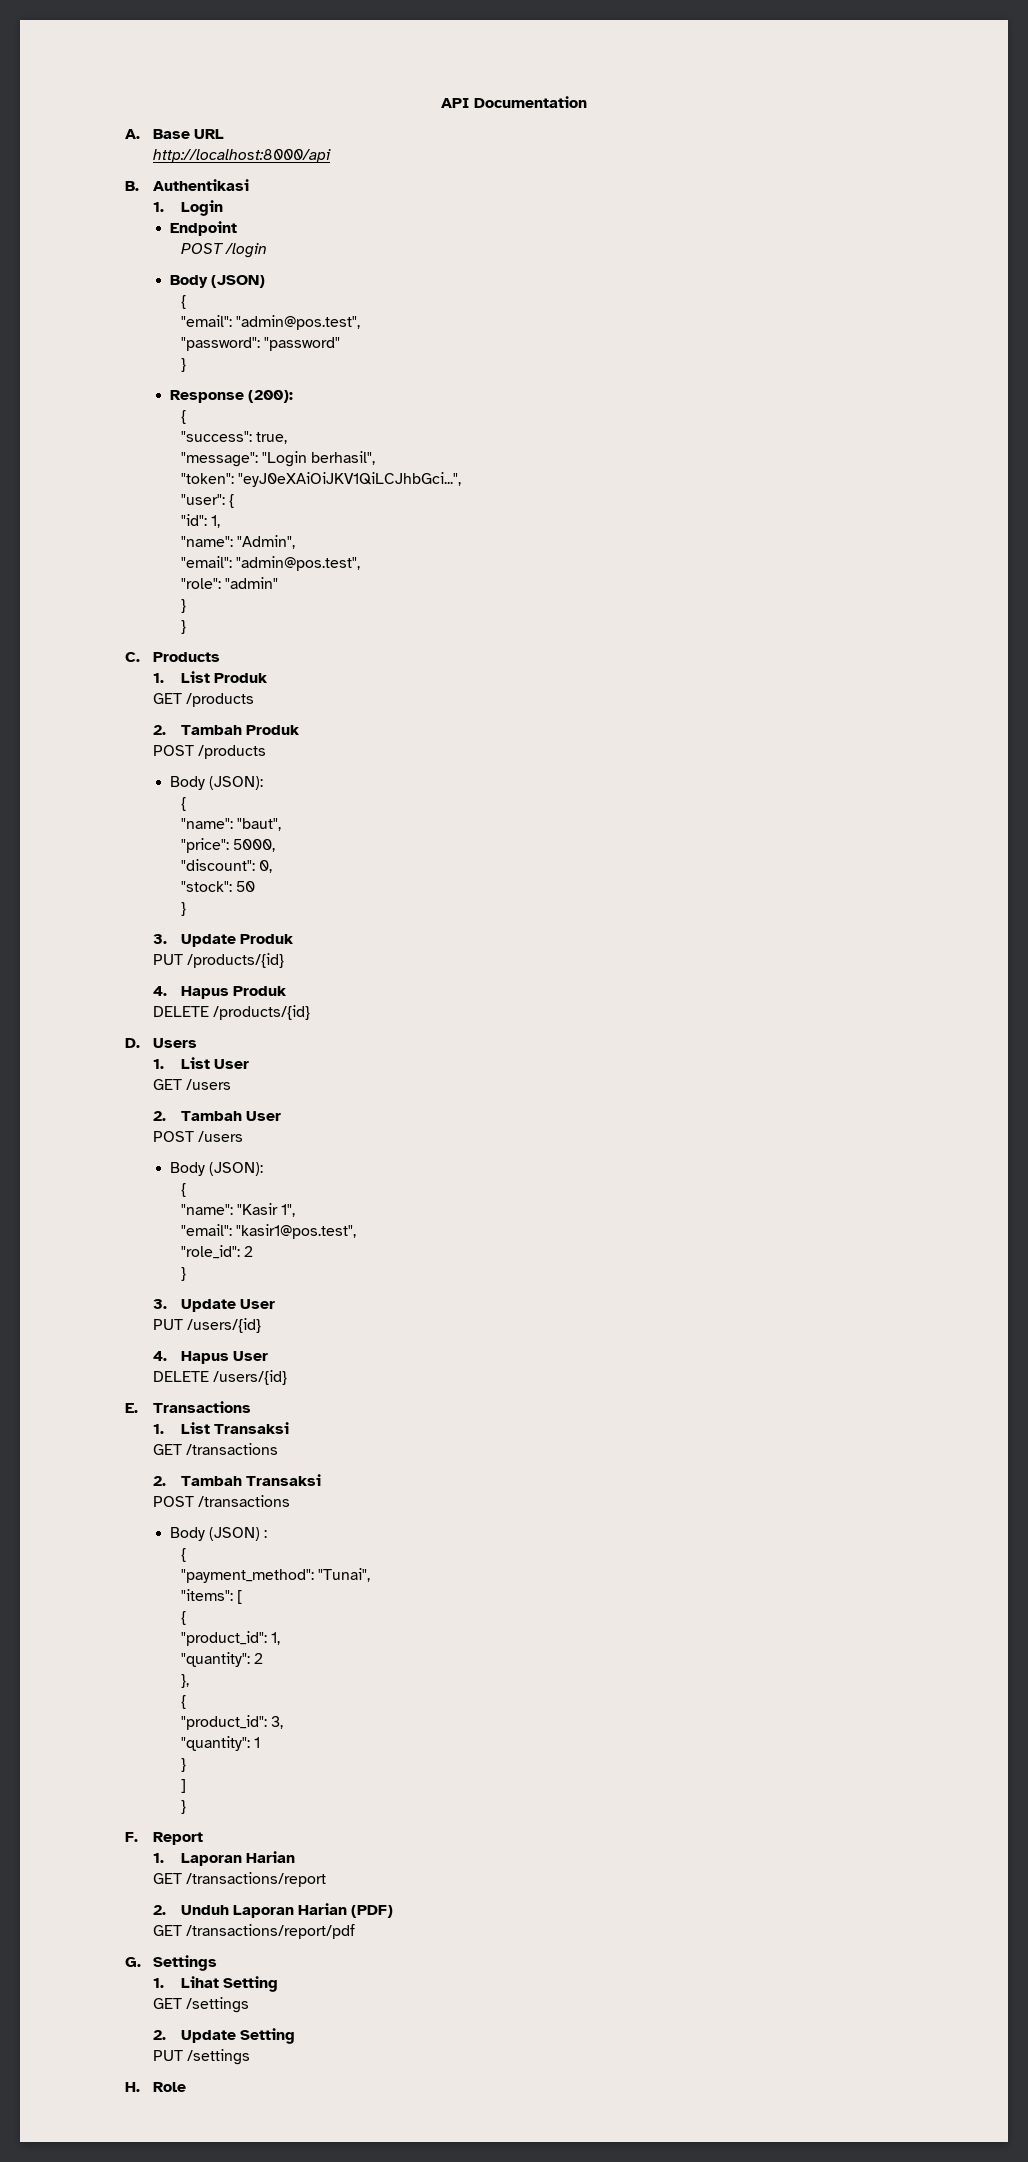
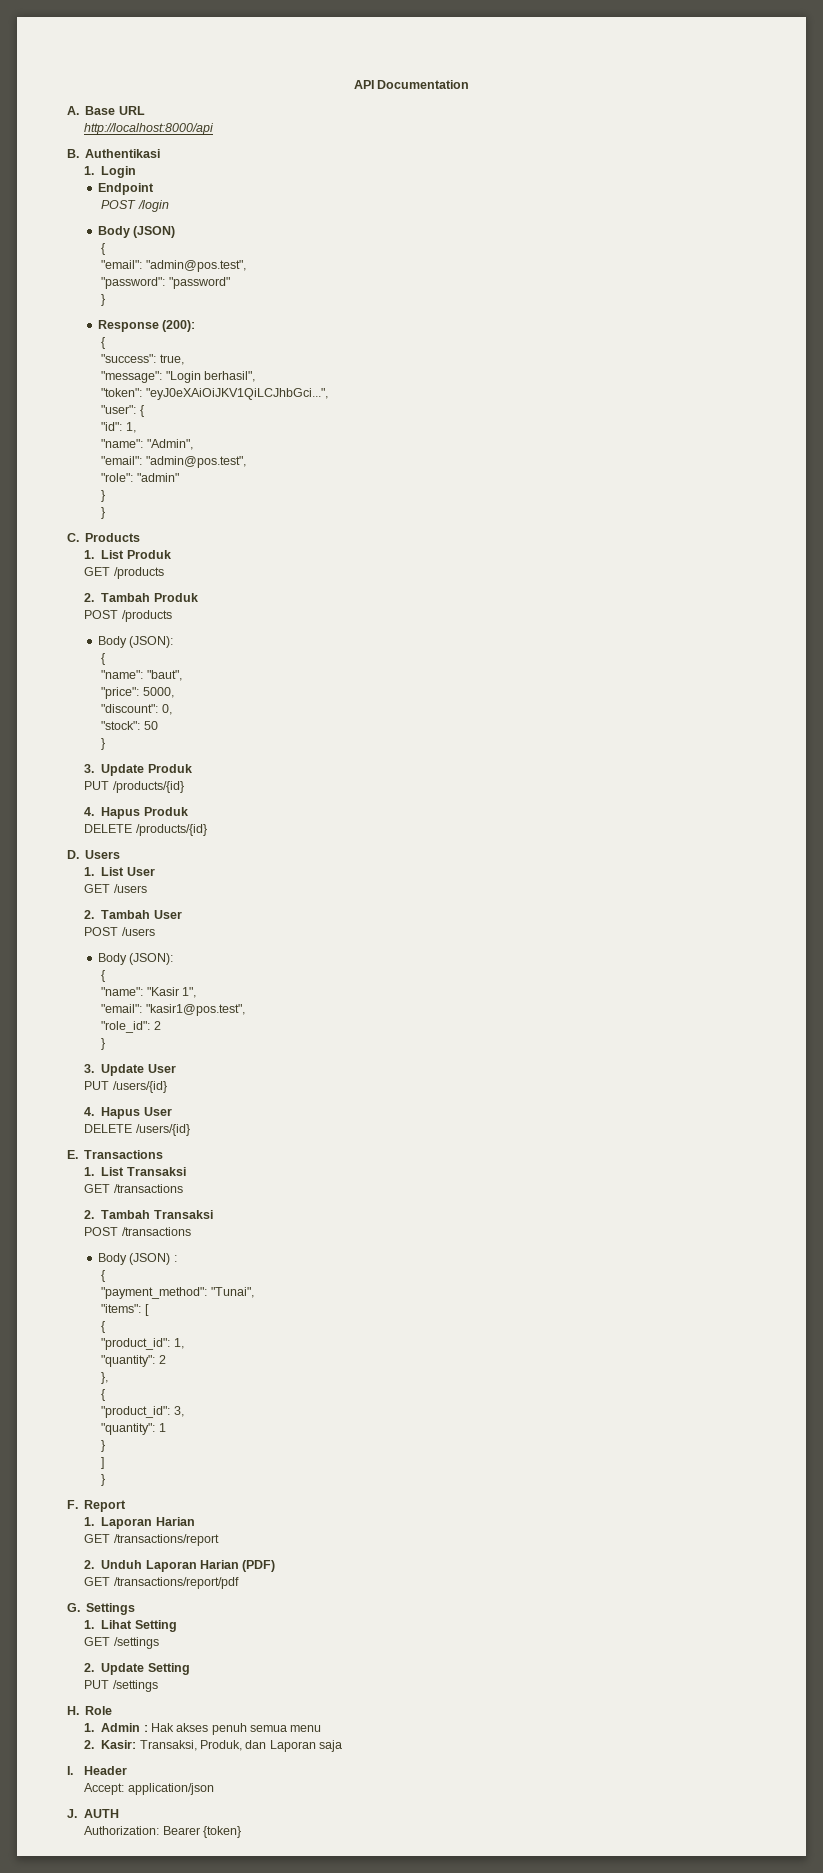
(186, 2087) none -> [84,1723,322,1735] [84,1740,343,1752] [67,1766,128,1775] [84,1783,214,1795] [67,1809,120,1818] [84,1826,241,1838] // 1. Admin : Hak akses penuh semua menu // 2. Kasir: Transaksi, Produk, dan Laporan saja // I. Header // Accept: application/json // J. AUTH // Authorization: Bearer {token}

